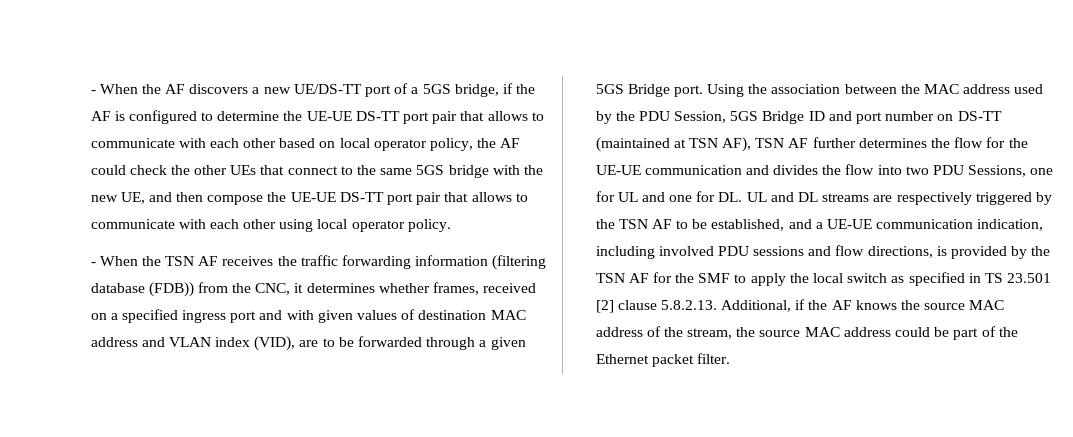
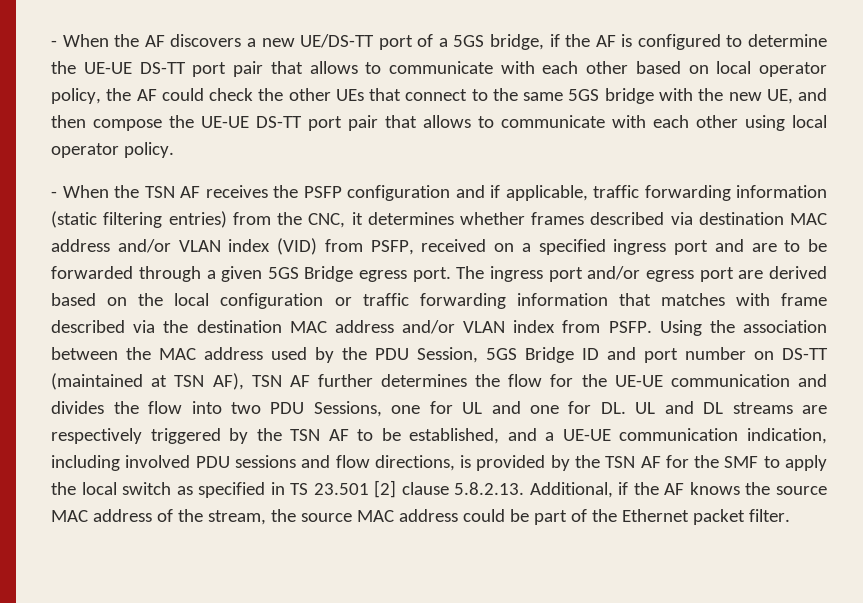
[300,255,547,270] [90,282,194,297] traffic forwarding information (filtering database (FDB)) -> [303,185,827,201] [51,211,227,228] PSFP configuration and if applicable, traffic forwarding information (static filtering entries)
[433,282,480,295] frames, -> [531,212,827,225] [51,238,414,255] frames described via destination MAC address and/or VLAN index (VID) from PSFP,
[286,309,526,323] [90,336,296,351] with given values of destination MAC address and VLAN index (VID), -> (744, 245) none
[673,85,703,97] port. -> [359,266,828,282] [51,293,827,309] [51,320,652,334] egress port. The ingress port and/or egress port are derived based on the local configuration or traffic forwarding information that matches with frame described via the destination MAC address and/or VLAN index from PSFP.

